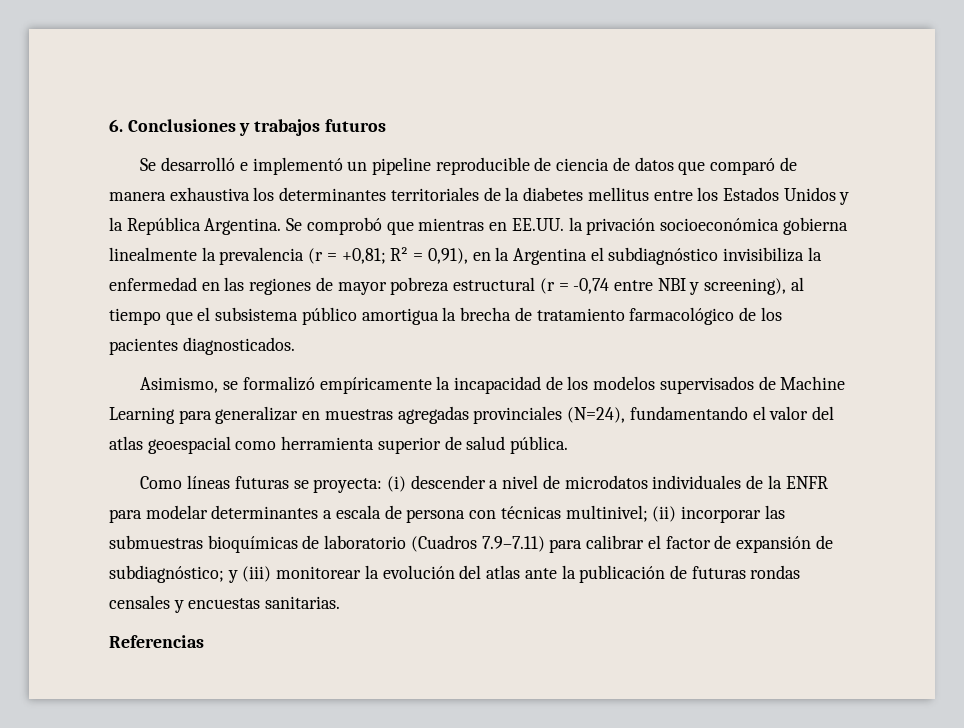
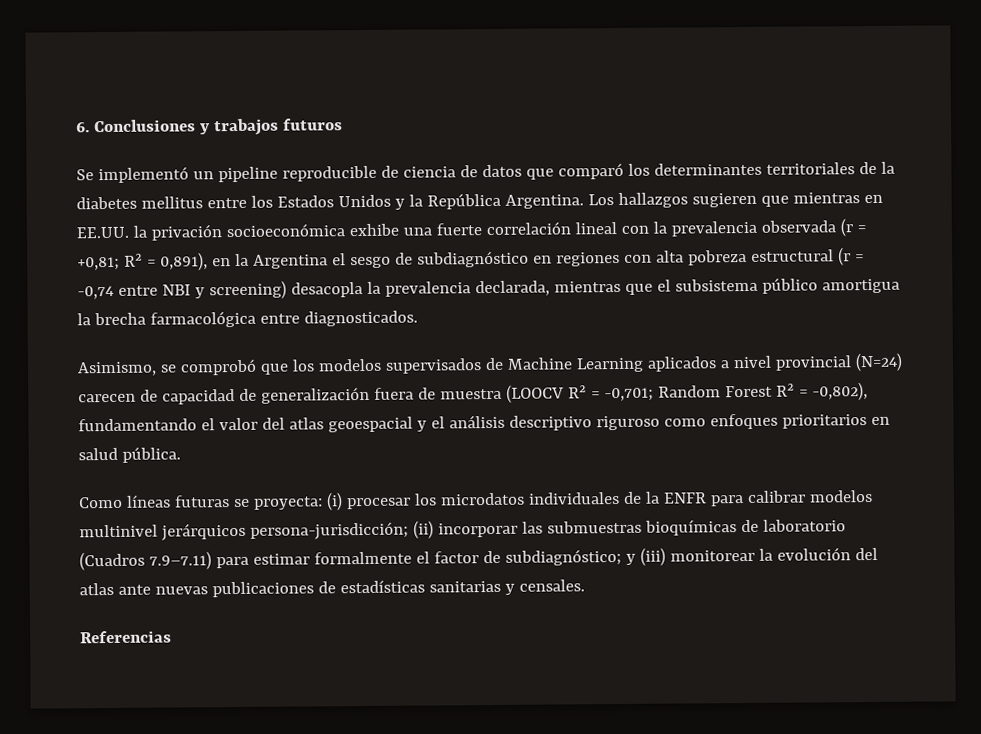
[161,157,248,171] desarrolló e -> (94, 175) none
[779,157,797,171] [109,187,250,201] de manera exhaustiva -> (624, 171) none
[286,217,382,235] Se comprobó -> [587,192,757,208] Los hallazgos sugieren
[782,217,848,235] [109,247,305,265] gobierna linealmente la prevalencia -> [348,220,836,237] exhibe una fuerte correlación lineal con la prevalencia observada
[427,248,468,264] 0,91), -> [159,252,208,271] 0,891),
[608,247,822,265] [109,277,387,295] subdiagnóstico invisibiliza la enfermedad en las regiones de mayor -> [349,250,684,269] sesgo de subdiagnóstico en regiones con alta
[704,277,804,295] [109,308,161,325] screening), al tiempo -> [208,280,621,300] screening) desacopla la prevalencia declarada, mientras
[514,307,782,325] [109,337,295,355] [140,376,563,394] de tratamiento farmacológico de los pacientes diagnosticados. // Asimismo, se formalizó empíricamente la incapacidad de -> [149,310,418,328] [77,358,289,377] farmacológica entre diagnosticados. // Asimismo, se comprobó que
[178,406,626,424] para generalizar en muestras agregadas provinciales (N=24), -> [646,352,903,372] [78,382,868,405] aplicados a nivel provincial (N=24) carecen de capacidad de generalización fuera de muestra (LOOCV R² = -0,701; Random Forest R² = -0,802),
[235,436,462,454] como herramienta superior de -> [416,413,890,432] y el análisis descriptivo riguroso como enfoques prioritarios en
[410,475,560,489] descender a nivel de -> [346,493,437,510] procesar los
[145,505,648,523] modelar determinantes a escala de persona con técnicas multinivel; -> [746,490,873,503] [79,521,409,541] calibrar modelos multinivel jerárquicos persona-jurisdicción;
[586,535,645,549] calibrar -> [252,551,412,565] estimar formalmente
[735,535,833,553] expansión de -> (501, 557) none
[561,565,801,583] [109,595,341,613] la publicación de futuras rondas censales y encuestas sanitarias. -> [154,579,585,598] nuevas publicaciones de estadísticas sanitarias y censales.

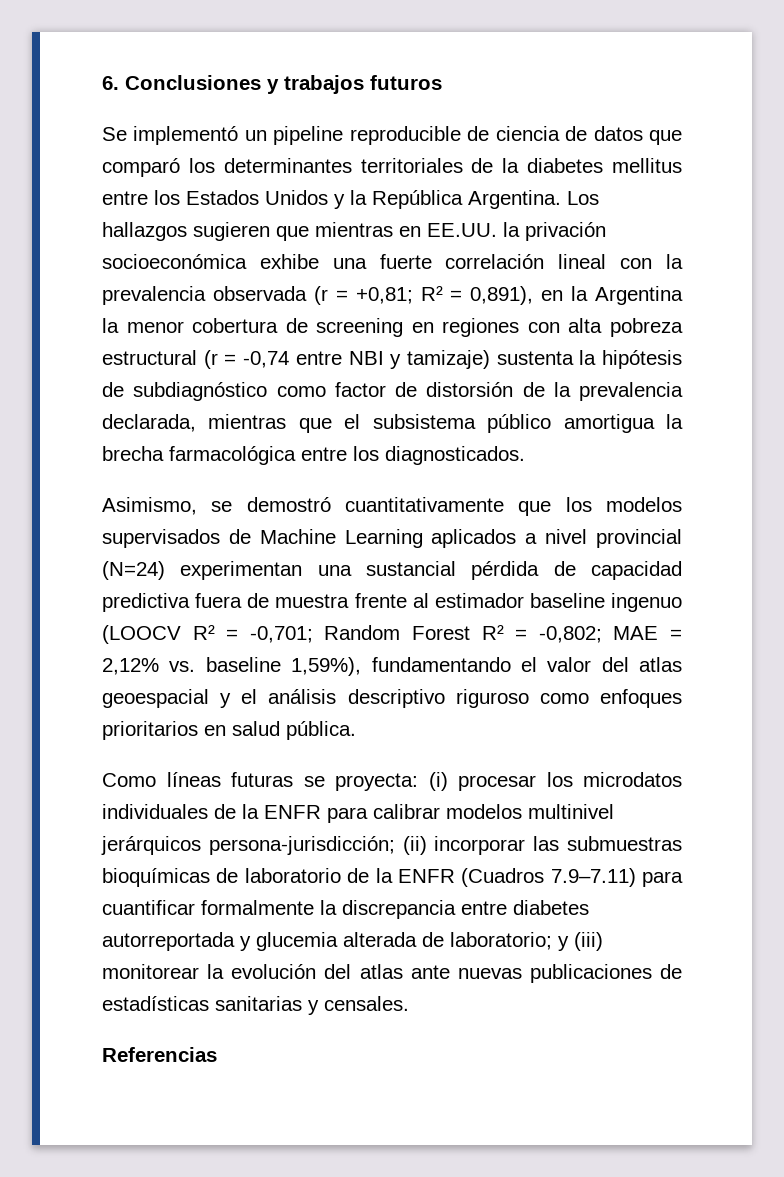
[331,250,529,269] el sesgo de subdiagnóstico -> [102,318,404,337] la menor cobertura de screening
[208,280,363,300] screening) desacopla -> [406,350,682,369] [102,382,545,401] tamizaje) sustenta la hipótesis de subdiagnóstico como factor de distorsión de
(300, 318) none -> [353,446,379,461] los
[179,358,257,376] comprobó -> [246,497,504,512] demostró cuantitativamente
[78,386,502,405] carecen de capacidad de generalización fuera de muestra -> [180,561,682,580] [102,593,682,612] experimentan una sustancial pérdida de capacidad predictiva fuera de muestra frente al estimador baseline ingenuo
[811,382,868,401] -0,802), -> [538,626,683,643] [102,657,362,676] -0,802; MAE = 2,12% vs. baseline 1,59%),
[79,548,622,571] (Cuadros 7.9–7.11) para estimar formalmente el factor de subdiagnóstico; -> [347,868,683,887] [102,900,589,919] [102,932,552,951] de la ENFR (Cuadros 7.9–7.11) para cuantificar formalmente la discrepancia entre diabetes autorreportada y glucemia alterada de laboratorio;

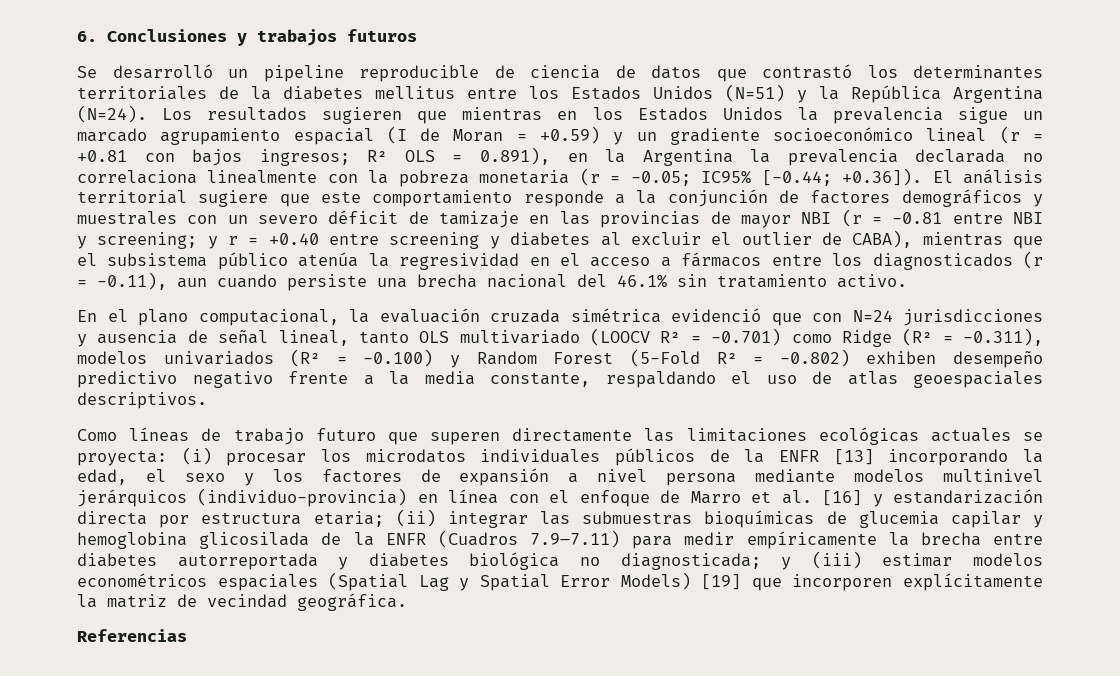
[133,126,239,145] implementó -> [112,64,213,79] desarrolló
[102,158,180,177] comparó -> [762,64,852,79] contrastó
(328, 197) none -> [725,84,785,102] (N=51)
[468,190,599,209] [102,222,606,241] [102,254,683,269] [102,286,683,305] [102,318,683,337] [102,350,682,369] [102,382,683,401] [102,414,196,432] Argentina. Los hallazgos sugieren que mientras en EE.UU. la privación socioeconómica exhibe una fuerte correlación lineal con la prevalencia observada (r = +0,81; R² = 0,891), en la Argentina la menor cobertura de screening en regiones con alta pobreza estructural (r = -0,74 entre NBI y tamizaje) sustenta la hipótesis de subdiagnóstico como factor de distorsión de la prevalencia declarada, -> [953,86,1043,103] [77,105,1043,124] [77,126,1044,145] [77,147,1043,166] [77,168,1043,187] [77,189,1044,207] [77,209,1044,228] [77,230,913,249] Argentina (N=24). Los resultados sugieren que mientras en los Estados Unidos la prevalencia sigue un marcado agrupamiento espacial (I de Moran = +0.59) y un gradiente socioeconómico lineal (r = +0.81 con bajos ingresos; R² OLS = 0.891), en la Argentina la prevalencia declarada no correlaciona linealmente con la pobreza monetaria (r = -0.05; IC95% [-0.44; +0.36]). El análisis territorial sugiere que este comportamiento responde a la conjunción de factores demográficos y muestrales con un severo déficit de tamizaje en las provincias de mayor NBI (r = -0.81 entre NBI y screening; y r = +0.40 entre screening y diabetes al excluir el outlier de CABA),
[563,414,684,433] [102,446,525,465] [102,497,682,516] [102,529,682,548] [102,561,682,580] [102,593,682,612] [102,625,313,644] amortigua la brecha farmacológica entre los diagnosticados. // Asimismo, se demostró cuantitativamente que los modelos supervisados de Machine Learning aplicados a nivel provincial (N=24) experimentan una sustancial pérdida de capacidad predictiva fuera de muestra frente al estimador baseline ingenuo (LOOCV R² = -0,701; -> [298,251,1043,270] [77,272,907,291] [77,308,1043,326] [77,328,1043,347] [77,349,461,368] atenúa la regresividad en el acceso a fármacos entre los diagnosticados (r = -0.11), aun cuando persiste una brecha nacional del 46.1% sin tratamiento activo. // En el plano computacional, la evaluación cruzada simétrica evidenció que con N=24 jurisdicciones y ausencia de señal lineal, tanto OLS multivariado (LOOCV R² = -0.701) como Ridge (R² = -0.311), modelos univariados (R² = -0.100) y
[481,625,683,643] [102,657,682,676] [102,689,682,708] [102,721,356,740] [102,772,293,787] R² = -0,802; MAE = 2,12% vs. baseline 1,59%), fundamentando el valor del atlas geoespacial y el análisis descriptivo riguroso como enfoques prioritarios en salud pública. // Como líneas futuras -> [629,349,1044,368] [77,371,1043,388] [77,392,207,409] [77,427,1011,445] (5-Fold R² = -0.802) exhiben desempeño predictivo negativo frente a la media constante, respaldando el uso de atlas geoespaciales descriptivos. // Como líneas de trabajo futuro que superen directamente las limitaciones ecológicas actuales
[214,804,614,823] [101,836,682,855] [102,868,341,887] de la ENFR para calibrar modelos multinivel jerárquicos persona-jurisdicción; (ii) incorporar las submuestras bioquímicas de laboratorio -> [615,448,1043,466] [77,468,1043,486] [77,488,1043,507] [77,509,1043,528] [77,532,310,549] públicos de la ENFR [13] incorporando la edad, el sexo y los factores de expansión a nivel persona mediante modelos multinivel jerárquicos (individuo-provincia) en línea con el enfoque de Marro et al. [16] y estandarización directa por estructura etaria; (ii) integrar las submuestras bioquímicas de glucemia capilar y hemoglobina glicosilada
[102,900,589,919] [102,932,603,951] [102,964,682,983] [102,996,409,1015] cuantificar formalmente la discrepancia entre diabetes autorreportada y glucemia alterada de laboratorio; y (iii) monitorear la evolución del atlas ante nuevas publicaciones de estadísticas sanitarias y censales. -> [684,531,1043,549] [77,551,1043,570] [77,572,1043,591] [77,593,407,611] medir empíricamente la brecha entre diabetes autorreportada y diabetes biológica no diagnosticada; y (iii) estimar modelos econométricos espaciales (Spatial Lag y Spatial Error Models) [19] que incorporen explícitamente la matriz de vecindad geográfica.

